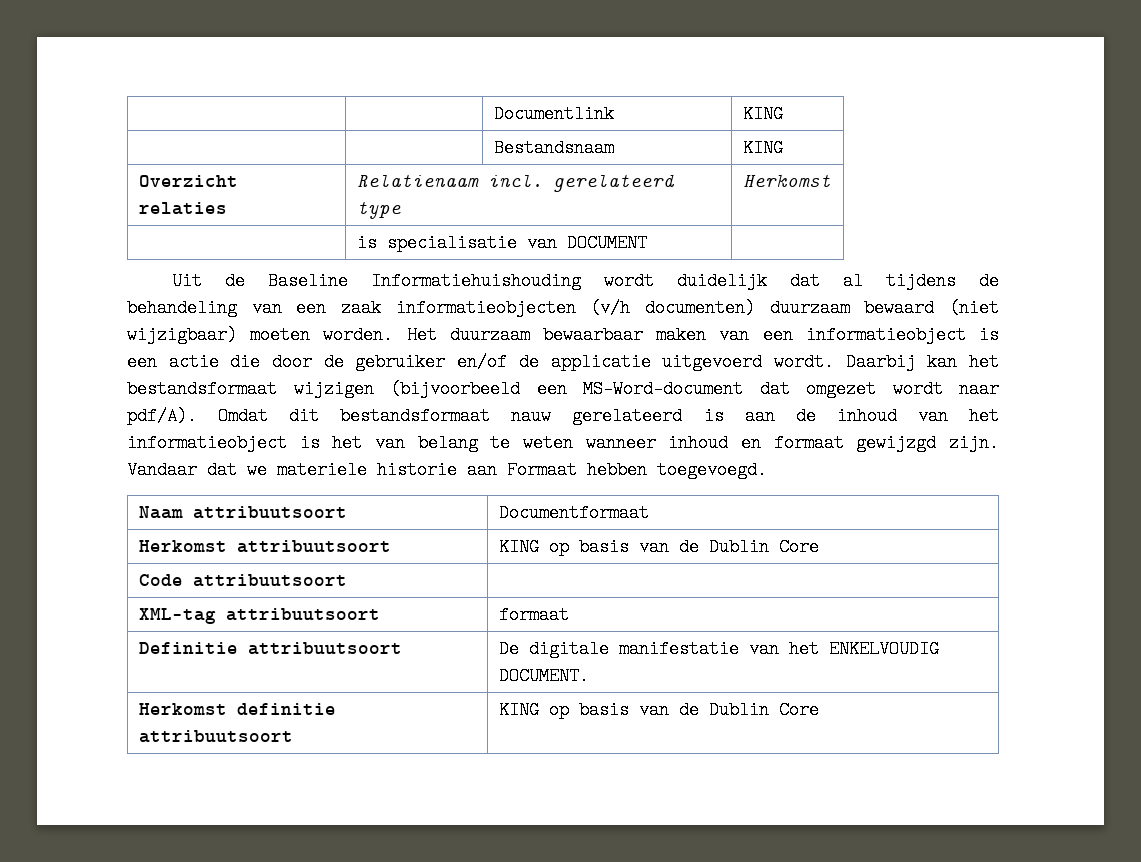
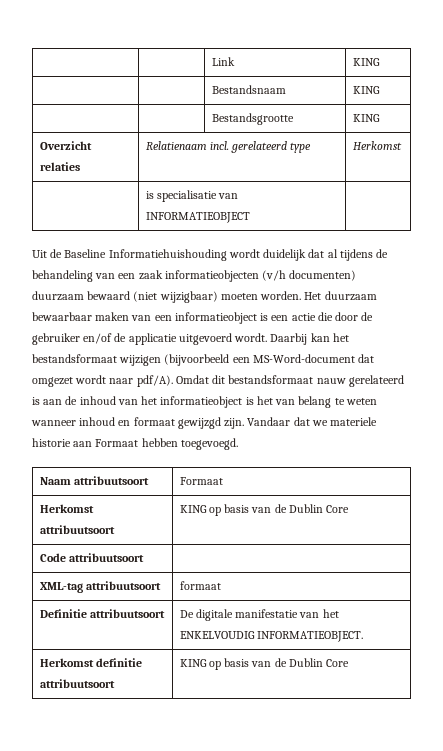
[493,105,614,123] | | Documentlink -> [211,57,235,66] | | Link
(783, 148) none -> [211,113,294,125] [352,114,380,122] // | | Bestandsgrootte | KING
[566,234,647,252] DOCUMENT -> [145,212,250,223] INFORMATIEOBJECT
[498,504,649,522] Documentformaat -> [179,477,223,485] Formaat
[498,667,589,685] DOCUMENT. -> [256,631,363,642] INFORMATIEOBJECT.

